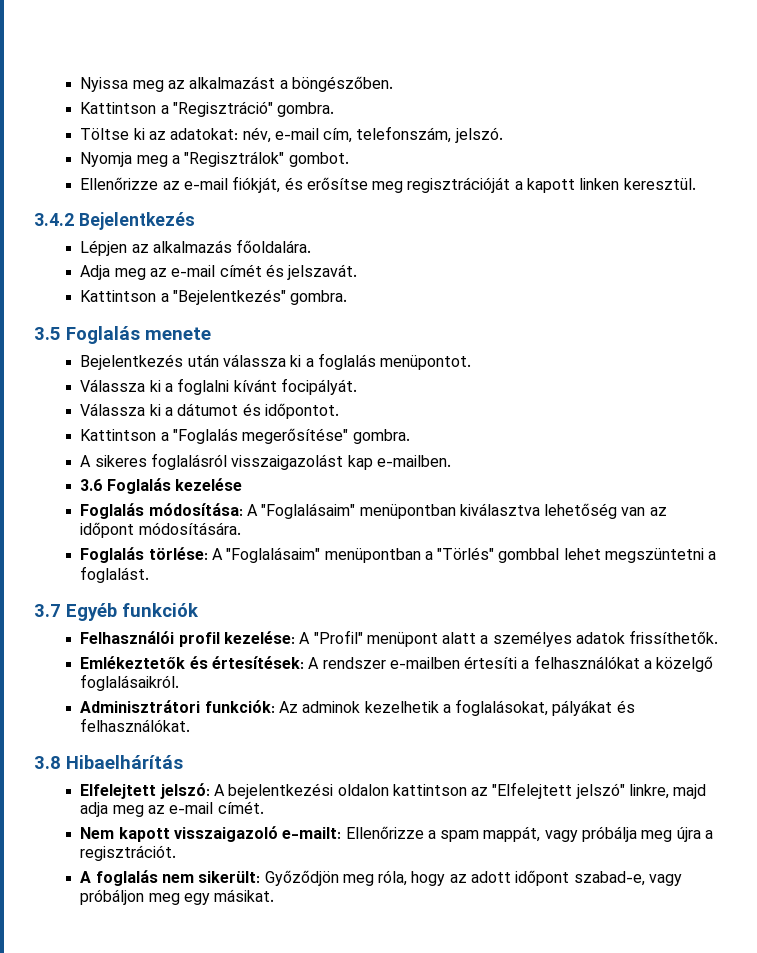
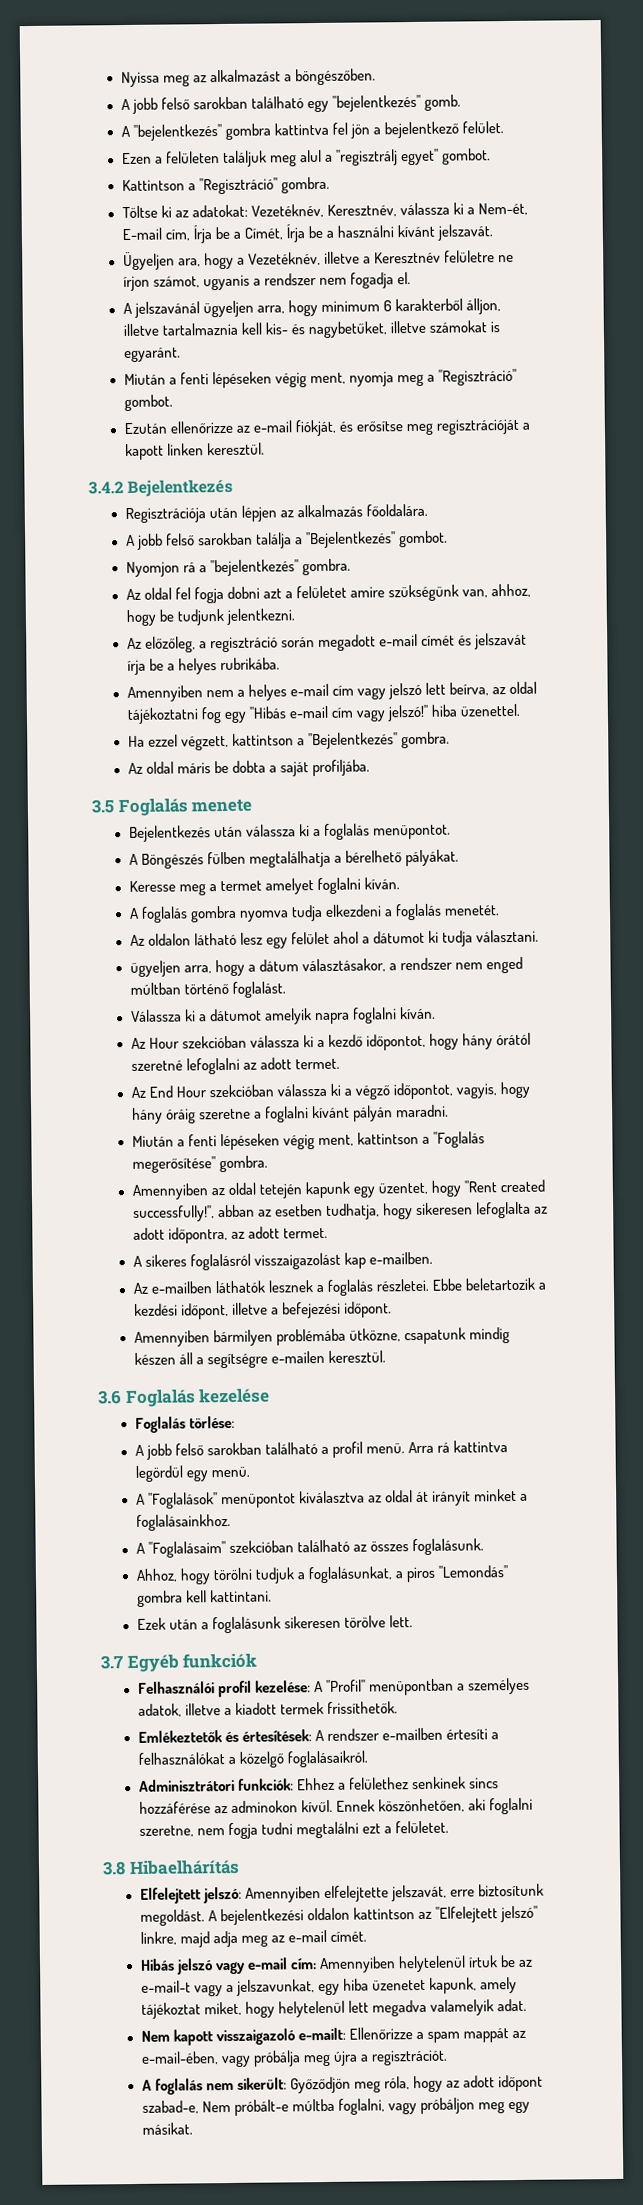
(393, 84) none -> [120,94,462,114] [120,121,505,141] [121,148,492,167] // A jobb felső sarokban található egy "bejelentkezés" gomb. // A "bejelentkezés" gombra kattintva fel jön a bejelentkező felület. // Ezen a felületen találjuk meg alul a "regisztrálj egyet" gombot.
[242,126,503,143] [80,151,349,167] [80,177,159,190] név, e-mail cím, telefonszám, jelszó. // Nyomja meg a "Regisztrálok" gombot. // Ellenőrizze -> [251,202,529,218] [121,224,494,244] [122,250,515,271] [122,272,412,292] [122,298,502,318] [122,320,501,339] [123,347,181,363] [123,368,518,389] [123,394,173,412] [123,420,233,435] Vezetéknév, Keresztnév, válassza ki a Nem-ét, E-mail cím, Írja be a Címét, Írja be a használni kívánt jelszavát. // Ügyeljen ara, hogy a Vezetéknév, illetve a Keresztnév felületre ne írjon számot, ugyanis a rendszer nem fogadja el. // A jelszavánál ügyeljen arra, hogy minimum 6 karakterből álljon, illetve tartalmaznia kell kis- és nagybetűket, illetve számokat is egyaránt. // Miután a fenti lépéseken végig ment, nyomja meg a "Regisztráció" gombot. // Ezután ellenőrizze
[80,240,128,256] Lépjen -> [124,505,277,524] Regisztrációja után lépjen
[80,264,358,280] [80,289,348,305] Adja meg az e-mail címét és jelszavát. // Kattintson a "Bejelentkezés" gombra. -> [125,530,449,550] [125,558,352,578] [125,583,532,604] [125,608,296,627] [126,632,528,653] [126,657,281,676] [126,681,538,703] [126,703,521,725] [127,731,451,751] [127,759,371,777] A jobb felső sarokban találja a "Bejelentkezés" gombot. // Nyomjon rá a "bejelentkezés" gombra. // Az oldal fel fogja dobni azt a felületet amire szükségünk van, ahhoz, hogy be tudjunk jelentkezni. // Az előzőleg, a regisztráció során megadott e-mail címét és jelszavát írja be a helyes rubrikába. // Amennyiben nem a helyes e-mail cím vagy jelszó lett beírva, az oldal tájékoztatni fog egy "Hibás e-mail cím vagy jelszó!" hiba üzenettel. // Ha ezzel végzett, kattintson a "Bejelentkezés" gombra. // Az oldal máris be dobta a saját profiljába.
[80,378,357,395] [80,403,339,419] [80,428,410,444] Válassza ki a foglalni kívánt focipályát. // Válassza ki a dátumot és időpontot. // Kattintson a "Foglalás megerősítése" gombra. -> [128,849,460,869] [128,877,401,896] [128,903,501,923] [129,929,540,949] [129,956,524,978] [129,981,286,998] [130,1006,437,1025] [130,1032,532,1051] [130,1057,341,1075] [130,1081,531,1100] [131,1104,450,1124] [131,1131,486,1151] [131,1155,268,1173] [131,1179,546,1200] [132,1201,549,1222] [132,1226,329,1244] A Böngészés fülben megtalálhatja a bérelhető pályákat. // Keresse meg a termet amelyet foglalni kíván. // A foglalás gombra nyomva tudja elkezdeni a foglalás menetét. // Az oldalon látható lesz egy felület ahol a dátumot ki tudja választani. // ügyeljen arra, hogy a dátum választásakor, a rendszer nem enged múltban történő foglalást. // Válassza ki a dátumot amelyik napra foglalni kíván. // Az Hour szekcióban válassza ki a kezdő időpontot, hogy hány órától szeretné lefoglalni az adott termet. // Az End Hour szekcióban válassza ki a végző időpontot, vagyis, hogy hány óráig szeretne a foglalni kívánt pályán maradni. // Miután a fenti lépéseken végig ment, kattintson a "Foglalás megerősítése" gombra. // Amennyiben az oldal tetején kapunk egy üzentet, hogy "Rent created successfully!", abban az esetben tudhatja, hogy sikeresen lefoglalta az adott időpontra, az adott termet.
[80,478,242,494] [80,503,667,519] [80,522,241,538] [80,547,717,563] [80,566,150,583] 3.6 Foglalás kezelése // Foglalás módosítása: A "Foglalásaim" menüpontban kiválasztva lehetőség van az időpont módosítására. // Foglalás törlése: A "Foglalásaim" menüpontban a "Törlés" gombbal lehet megszüntetni a foglalást. -> [132,1277,547,1296] [133,1301,393,1320] [133,1327,511,1347] [133,1350,387,1369] [98,1388,271,1408] [134,1415,235,1433] [134,1440,509,1460] [134,1465,250,1482] [135,1488,529,1509] [135,1513,231,1531] [135,1538,485,1558] [135,1565,509,1585] [136,1589,272,1607] [136,1615,414,1634] Az e-mailben láthatók lesznek a foglalás részletei. Ebbe beletartozik a kezdési időpont, illetve a befejezési időpont. // Amennyiben bármilyen problémába ütközne, csapatunk mindig készen áll a segítségre e-mailen keresztül. // 3.6 Foglalás kezelése // Foglalás törlése: // A jobb felső sarokban található a profil menü. Arra rá kattintva legördül egy menü. // A "Foglalások" menüpontot kiválasztva az oldal át irányít minket a foglalásainkhoz. // A "Foglalásaim" szekcióban található az összes foglalásunk. // Ahhoz, hogy törölni tudjuk a foglalásunkat, a piros "Lemondás" gombra kell kattintani. // Ezek után a foglalásunk sikeresen törölve lett.
[366,631,626,647] menüpont alatt a személyes adatok -> [369,1677,531,1696] [137,1702,325,1717] menüpontban a személyes adatok, illetve a kiadott termek
[278,699,635,716] [80,718,191,732] [34,755,183,769] [80,783,210,799] Az adminok kezelhetik a foglalásokat, pályákat és felhasználókat. // 3.8 Hibaelhárítás // Elfelejtett jelszó: -> [296,1776,500,1791] [138,1797,534,1815] [138,1820,450,1840] [102,1859,240,1876] [139,1883,545,1904] [139,1909,205,1926] Ehhez a felülethez senkinek sincs hozzáférése az adminokon kívűl. Ennek köszönhetően, aki foglalni szeretne, nem fogja tudni megtalálni ezt a felületet. // 3.8 Hibaelhárítás // Elfelejtett jelszó: Amennyiben elfelejtette jelszavát, erre biztosítunk megoldást.
(264, 807) none -> [139,1955,534,1975] [140,1976,518,1997] [140,1998,528,2019] // Hibás jelszó vagy e-mail cím: Amennyiben helytelenül írtuk be az e-mail-t vagy a jelszavunkat, egy hiba üzenetet kapunk, amely tájékoztat miket, hogy helytelenül lett megadva valamelyik adat.
[483,826,541,842] mappát, -> [463,2028,527,2043] [140,2051,219,2065] mappát az e-mail-ében,
(645, 878) none -> [201,2098,386,2116] Nem próbált-e múltba foglalni,

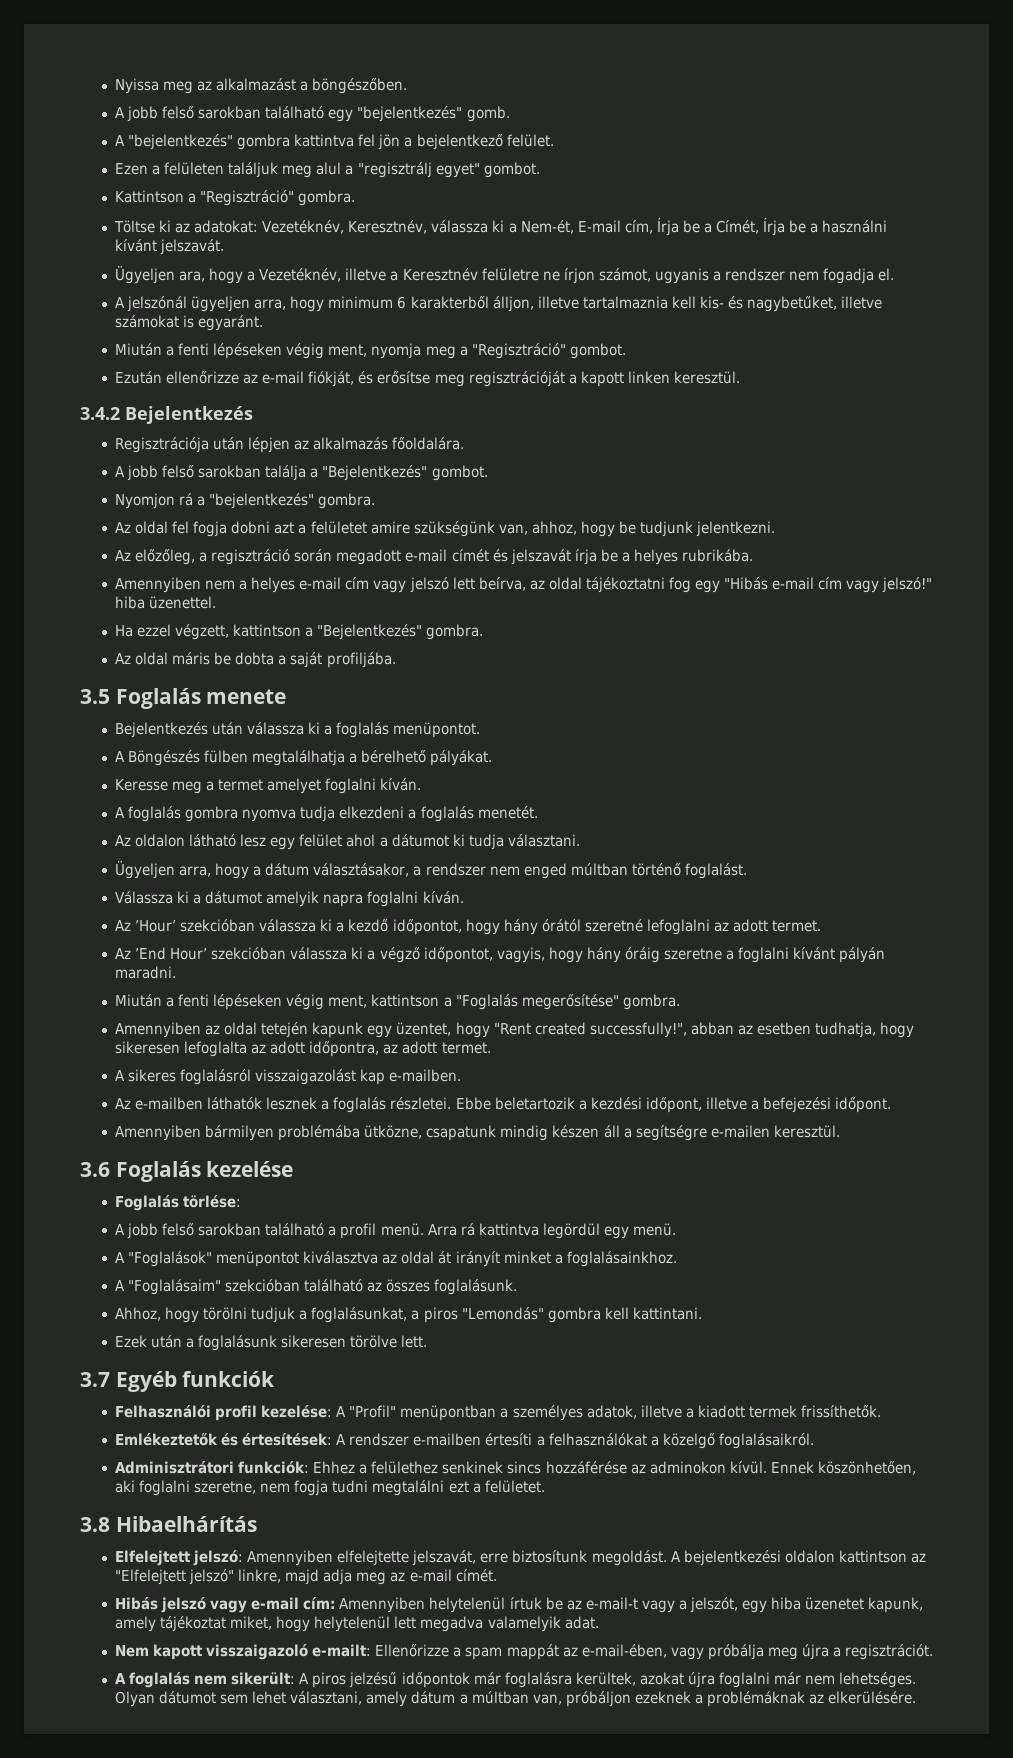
[133,301,200,318] jelszavánál -> [127,296,188,312] jelszónál
[129,960,181,978] ügyeljen -> [115,861,176,879] Ügyeljen
[148,1037,180,1049] Hour -> [135,920,177,932] ’Hour’
[148,1085,207,1098] End Hour -> [135,947,208,960] ’End Hour’
[301,1799,334,1813] kívűl. -> [729,1461,767,1474] kívül.
[236,1979,316,1996] jelszavunkat, -> [689,1597,738,1613] jelszót,
[290,2074,544,2094] [141,2097,531,2116] [141,2122,193,2135] Győződjön meg róla, hogy az adott időpont szabad-e, Nem próbált-e múltba foglalni, vagy próbáljon meg egy másikat. -> [299,1672,916,1688] [115,1691,916,1707] A piros jelzésű időpontok már foglalásra kerültek, azokat újra foglalni már nem lehetséges. Olyan dátumot sem lehet választani, amely dátum a múltban van, próbáljon ezeknek a problémáknak az elkerülésére.

